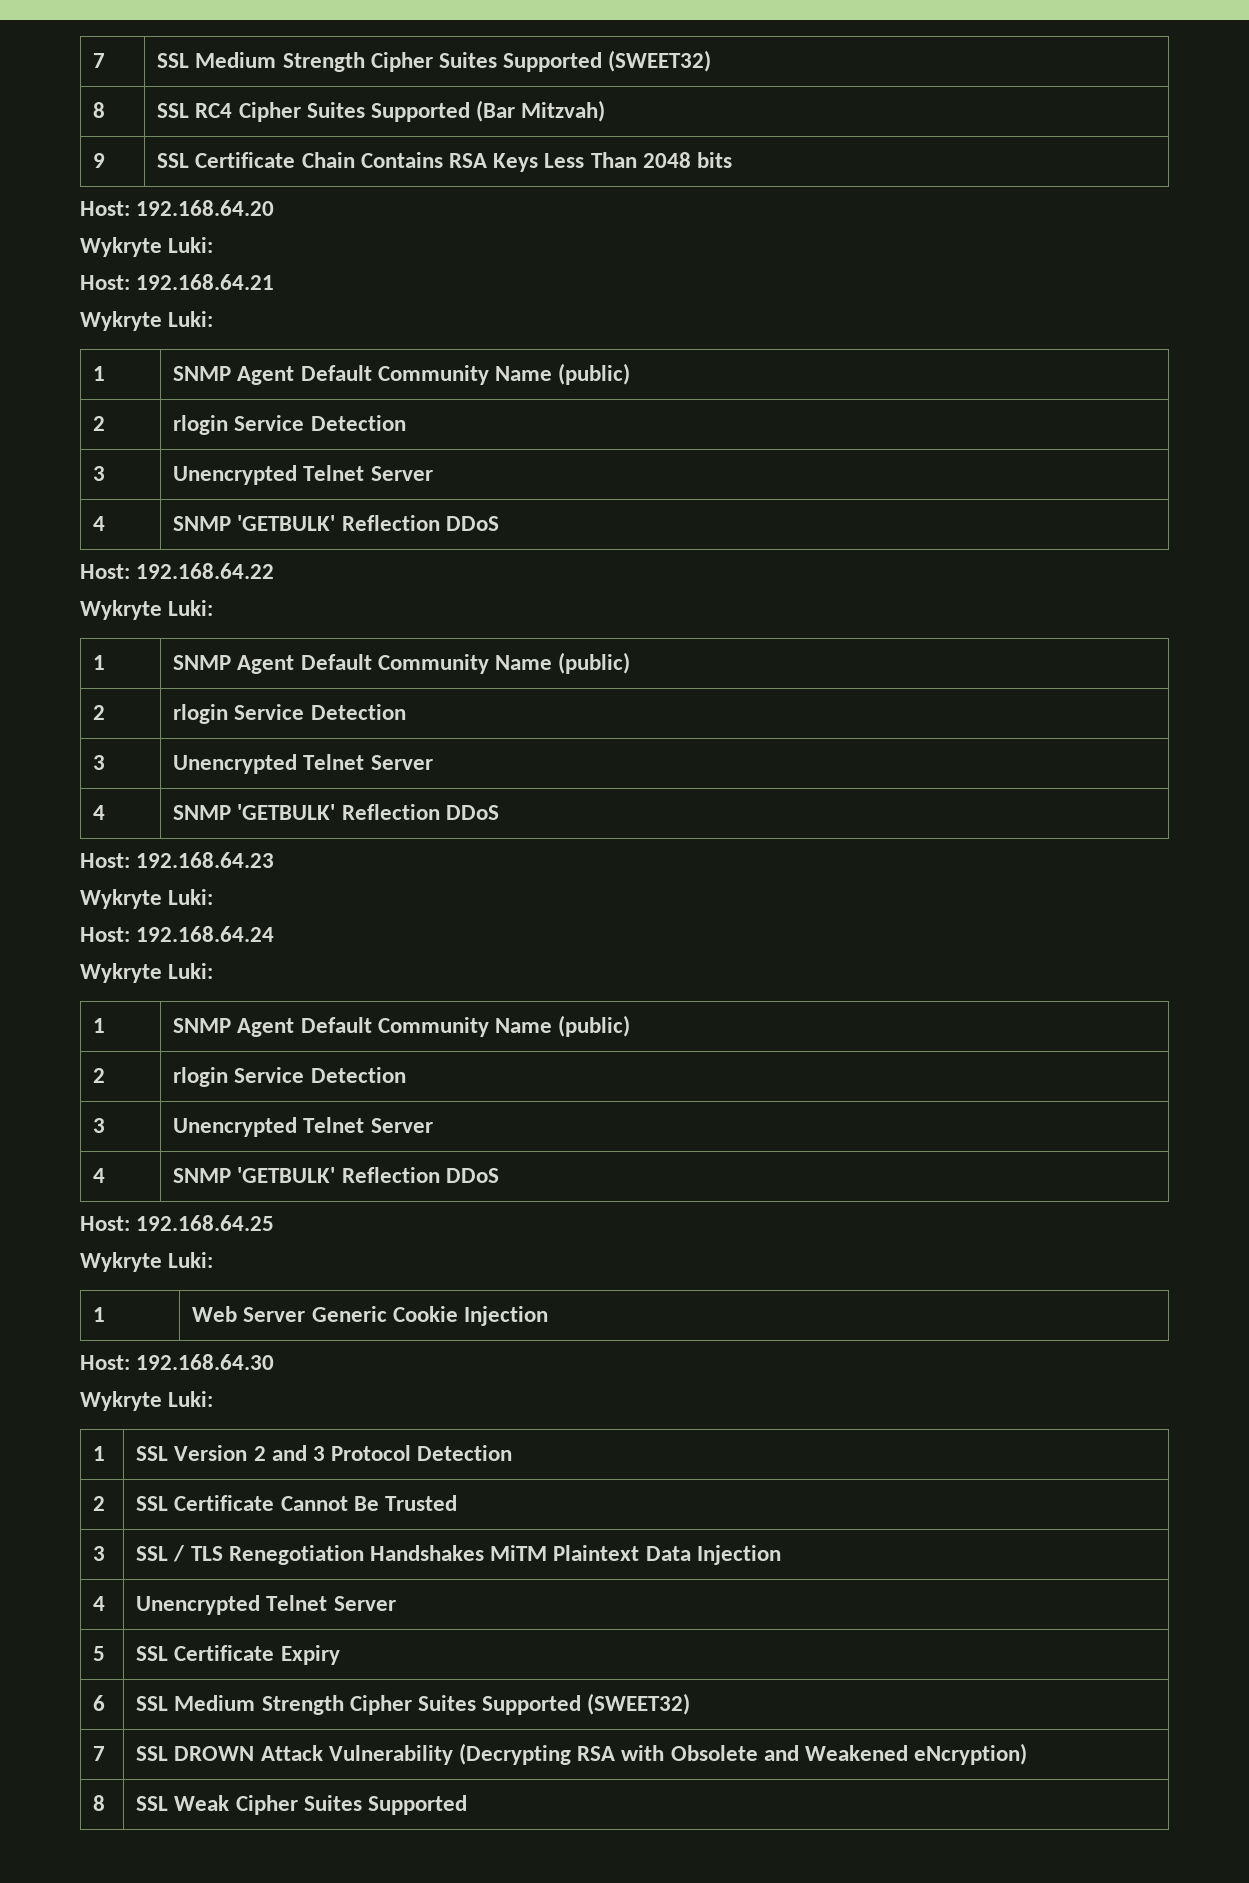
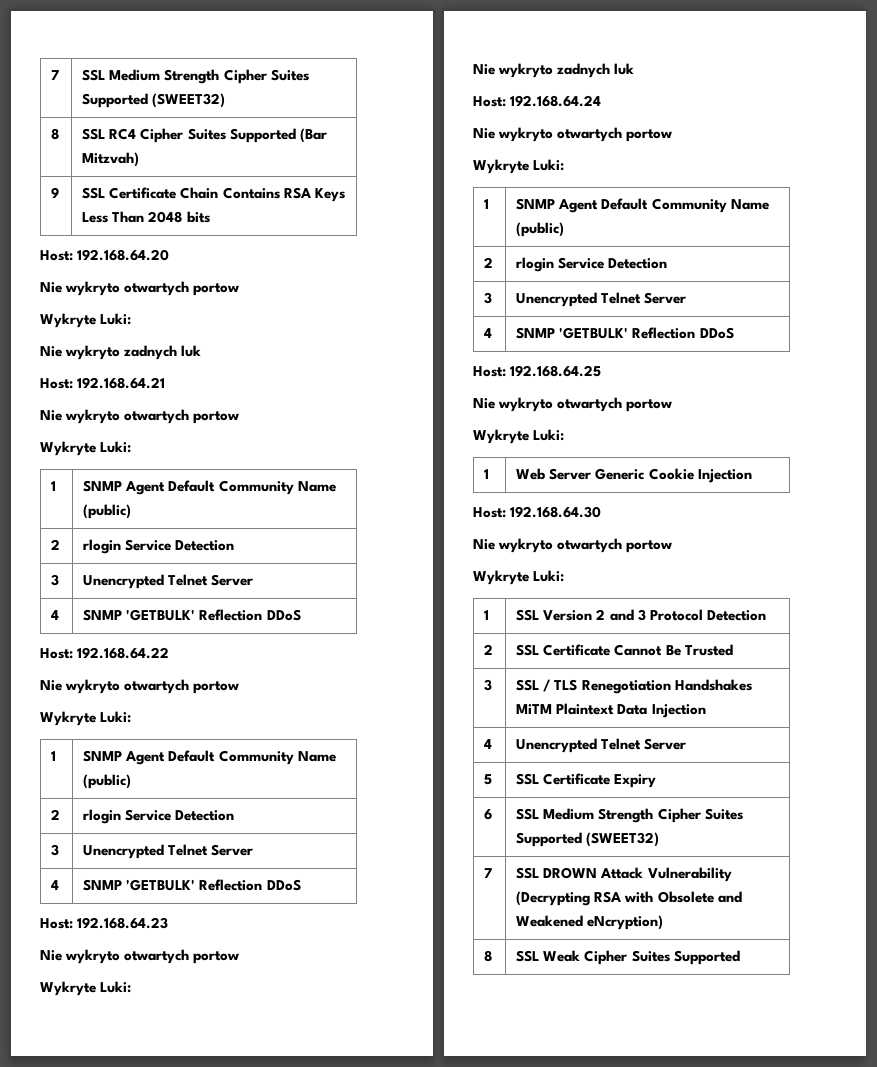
[80,237,214,257] [80,274,275,290] Wykryte Luki: // Host: 192.168.64.21 -> [40,281,240,296] [40,313,132,328] [40,345,202,360] [40,377,166,389] [40,409,240,424] Nie wykryto otwartych portow // Wykryte Luki: // Nie wykryto zadnych luk // Host: 192.168.64.21 // Nie wykryto otwartych portow
(275, 571) none -> [40,679,240,694] // Nie wykryto otwartych portow
[80,889,214,909] [80,926,275,942] Wykryte Luki: // Host: 192.168.64.24 -> [40,949,240,964] [40,981,132,996] [473,63,635,78] [473,95,602,107] [473,127,673,142] Nie wykryto otwartych portow // Wykryte Luki: // Nie wykryto zadnych luk // Host: 192.168.64.24 // Nie wykryto otwartych portow
(275, 1223) none -> [473,397,673,412] // Nie wykryto otwartych portow
(275, 1362) none -> [473,538,673,553] // Nie wykryto otwartych portow

